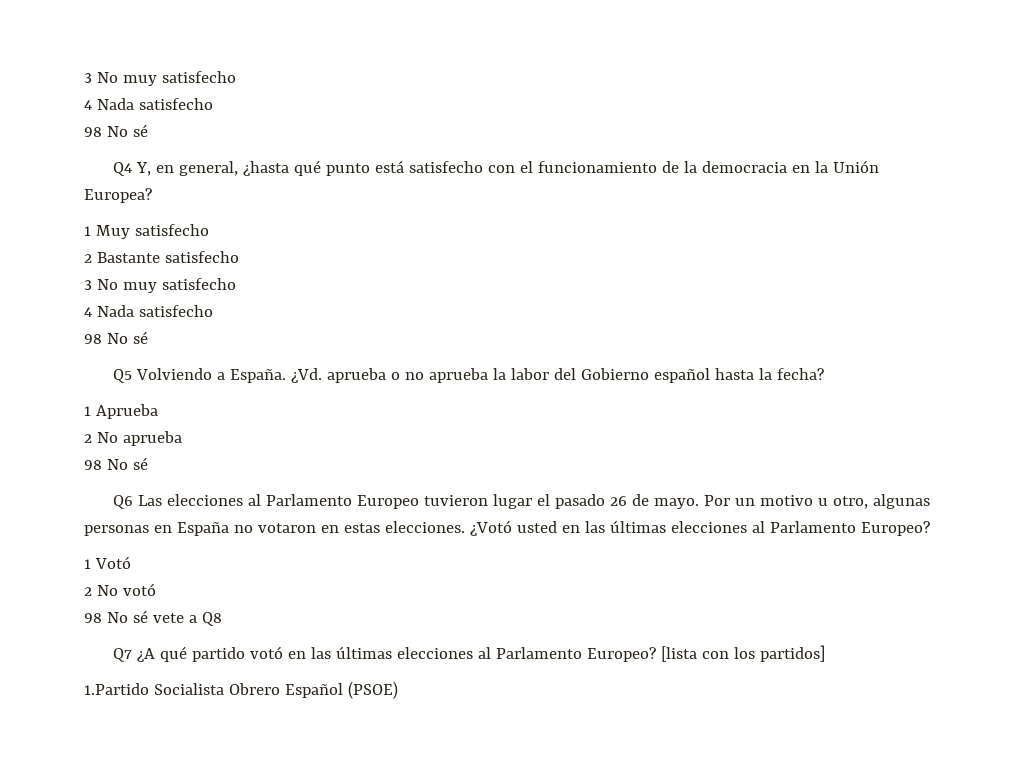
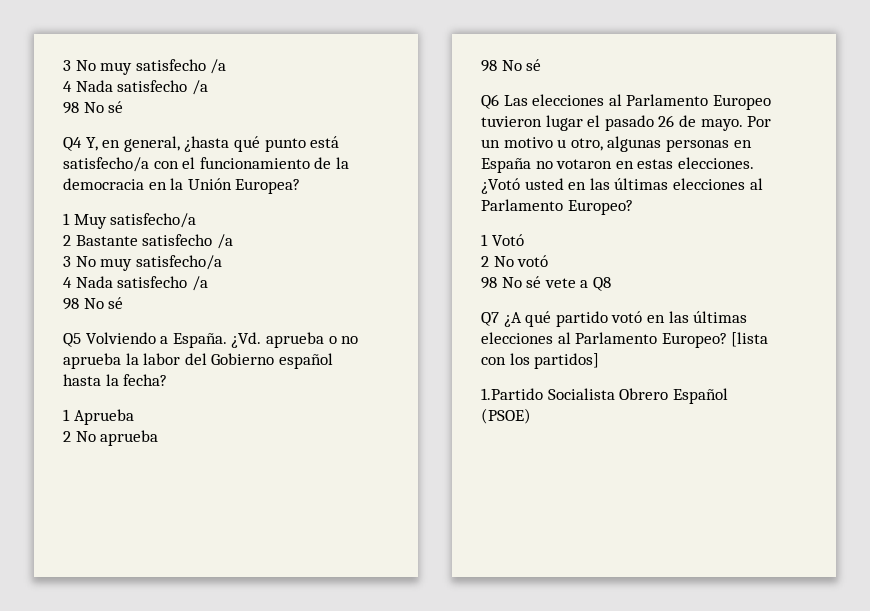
[84,71,236,86] [84,98,213,110] 3 No muy satisfecho // 4 Nada satisfecho -> [63,59,227,75] [63,80,208,95] 3 No muy satisfecho /a // 4 Nada satisfecho /a
[408,161,483,173] satisfecho -> [63,157,149,172] satisfecho/a
[134,224,209,236] satisfecho -> [110,213,197,228] satisfecho/a
[84,278,236,293] [84,305,213,317] // 3 No muy satisfecho // 4 Nada satisfecho -> [216,234,233,249] [63,255,222,271] [63,276,208,291] /a // 3 No muy satisfecho/a // 4 Nada satisfecho /a

